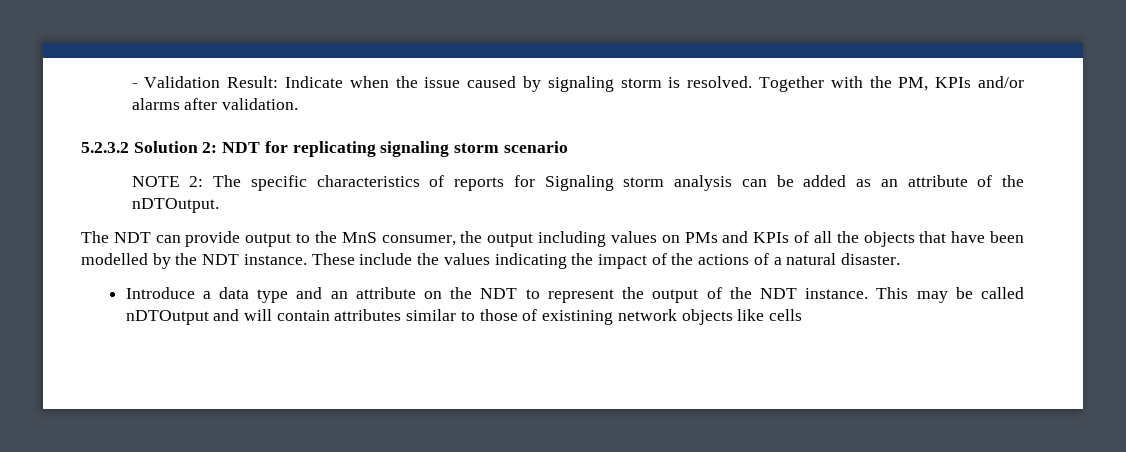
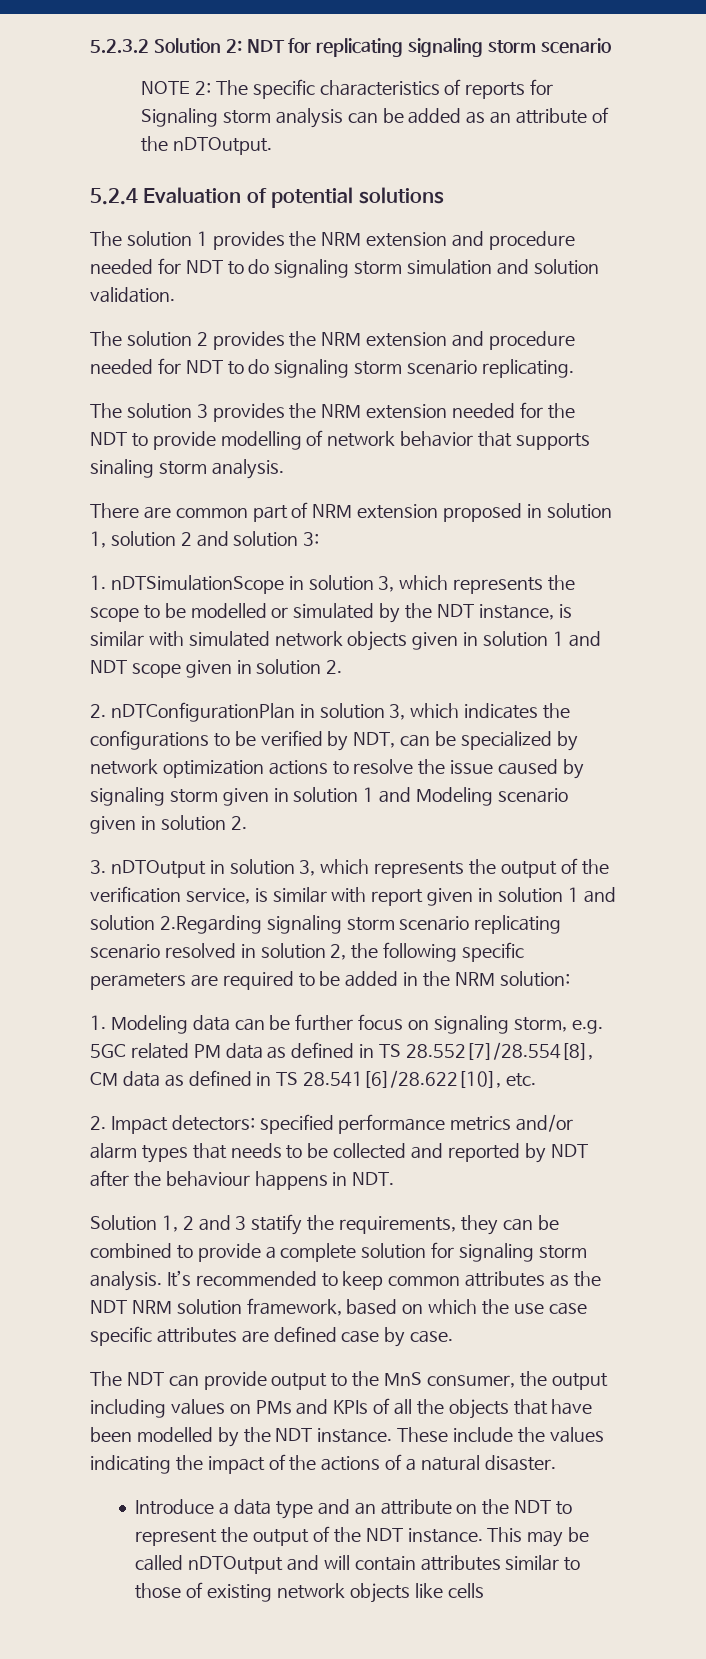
[131,76,1025,92] [131,98,299,110] - Validation Result: Indicate when the issue caused by signaling storm is resolved. Together with the PM, KPIs and/or alarms after validation. // -> (90, 46) none
(219, 205) none -> [90,187,444,208] [90,231,575,250] [90,258,599,278] [90,287,175,303] [90,331,575,350] [90,358,574,378] [90,402,575,422] [90,430,590,450] [90,459,284,479] [90,502,612,522] [90,531,320,548] [90,575,576,594] [90,603,572,623] [90,631,601,651] [90,659,343,678] [90,702,570,722] [90,730,578,751] [90,759,584,779] [90,787,568,806] [90,815,247,834] [90,858,609,878] [90,886,616,906] [90,915,562,934] [90,942,525,962] [90,971,570,990] [90,1014,603,1034] [90,1042,593,1060] [90,1070,537,1088] [90,1114,574,1134] [90,1143,588,1163] [90,1170,395,1190] [90,1214,559,1235] [90,1242,587,1262] [90,1270,601,1291] [90,1298,587,1316] [90,1326,454,1347] // 5.2.4 Evaluation of potential solutions // The solution 1 provides the NRM extension and procedure needed for NDT to do signaling storm simulation and solution validation. // The solution 2 provides the NRM extension and procedure needed for NDT to do signaling storm scenario replicating. // The solution 3 provides the NRM extension needed for the NDT to provide modelling of network behavior that supports sinaling storm analysis. // There are common part of NRM extension proposed in solution 1, solution 2 and solution 3: // 1. nDTSimulationScope in solution 3, which represents the scope to be modelled or simulated by the NDT instance, is similar with simulated network objects given in solution 1 and NDT scope given in solution 2. // 2. nDTConfigurationPlan in solution 3, which indicates the configurations to be verified by NDT, can be specialized by network optimization actions to resolve the issue caused by signaling storm given in solution 1 and Modeling scenario given in solution 2. // 3. nDTOutput in solution 3, which represents the output of the verification service, is similar with report given in solution 1 and solution 2.Regarding signaling storm scenario replicating scenario resolved in solution 2, the following specific perameters are required to be added in the NRM solution: // 1. Modeling data can be further focus on signaling storm, e.g. 5GC related PM data as defined in TS 28.552[7]/28.554[8], CM data as defined in TS 28.541[6]/28.622[10], etc. // 2. Impact detectors: specified performance metrics and/or alarm types that needs to be collected and reported by NDT after the behaviour happens in NDT. // Solution 1, 2 and 3 statify the requirements, they can be combined to provide a complete solution for signaling storm analysis. It’s recommended to keep common attributes as the NDT NRM solution framework, based on which the use case specific attributes are defined case by case.
[542,310,614,325] existining -> [207,1584,273,1602] existing

